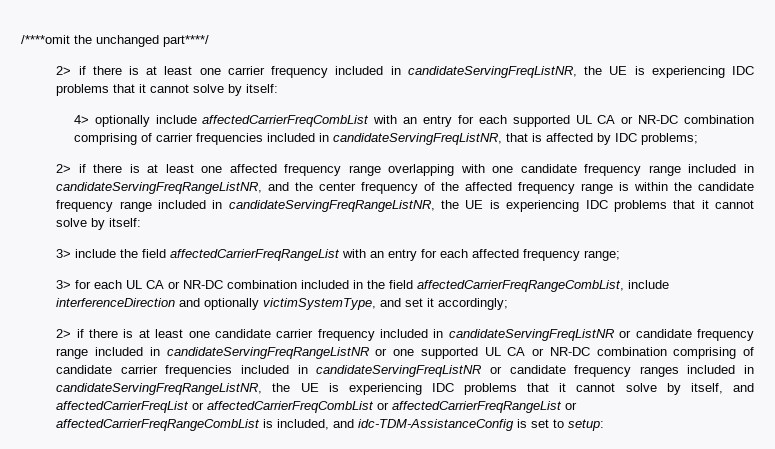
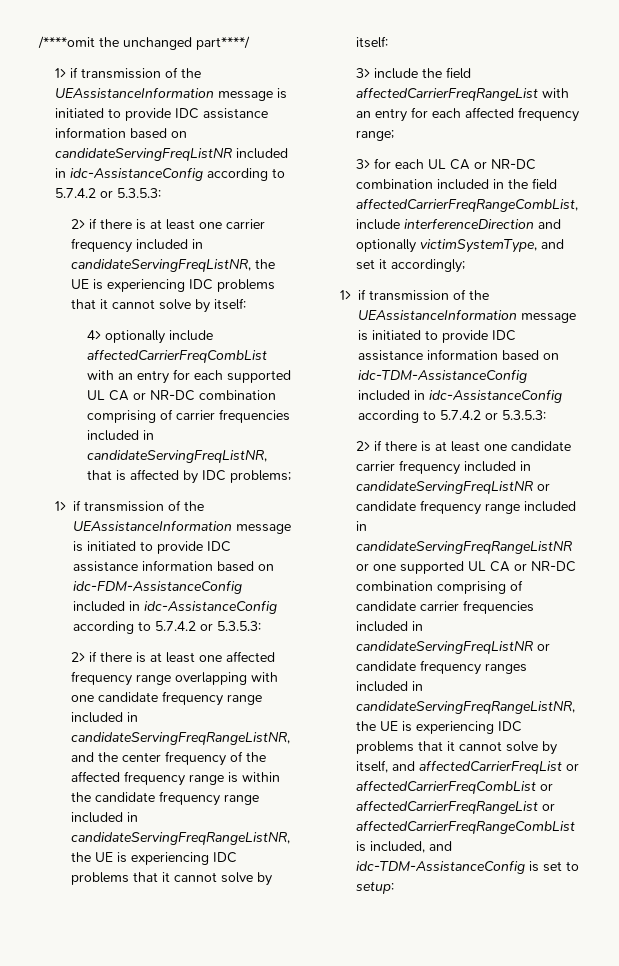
(209, 41) none -> [55,67,202,79] [55,87,288,101] [55,108,269,121] [55,127,188,139] [55,147,289,161] [55,167,286,181] [55,188,162,198] // 1> if transmission of the UEAssistanceInformation message is initiated to provide IDC assistance information based on candidateServingFreqListNR included in idc-AssistanceConfig according to 5.7.4.2 or 5.3.5.3:
(698, 139) none -> [55,500,205,512] [73,520,292,534] [73,541,232,554] [73,560,275,572] [73,580,243,594] [73,600,278,614] [73,621,262,634] // 1> if transmission of the UEAssistanceInformation message is initiated to provide IDC assistance information based on idc-FDM-AssistanceConfig included in idc-AssistanceConfig according to 5.7.4.2 or 5.3.5.3:
(509, 304) none -> [340,289,490,301] [358,309,577,323] [358,330,517,343] [358,349,560,361] [358,369,528,383] [358,389,563,403] [358,410,547,423] // 1> if transmission of the UEAssistanceInformation message is initiated to provide IDC assistance information based on idc-TDM-AssistanceConfig included in idc-AssistanceConfig according to 5.7.4.2 or 5.3.5.3:

